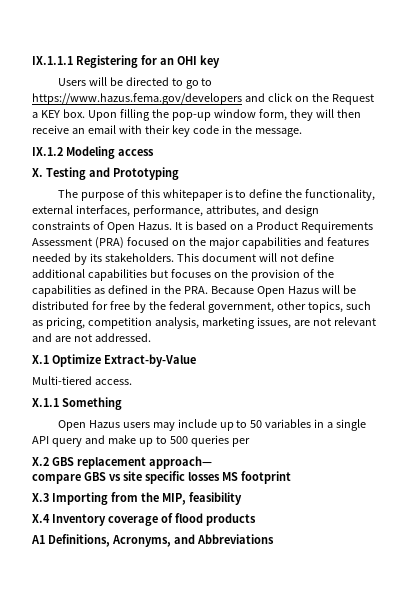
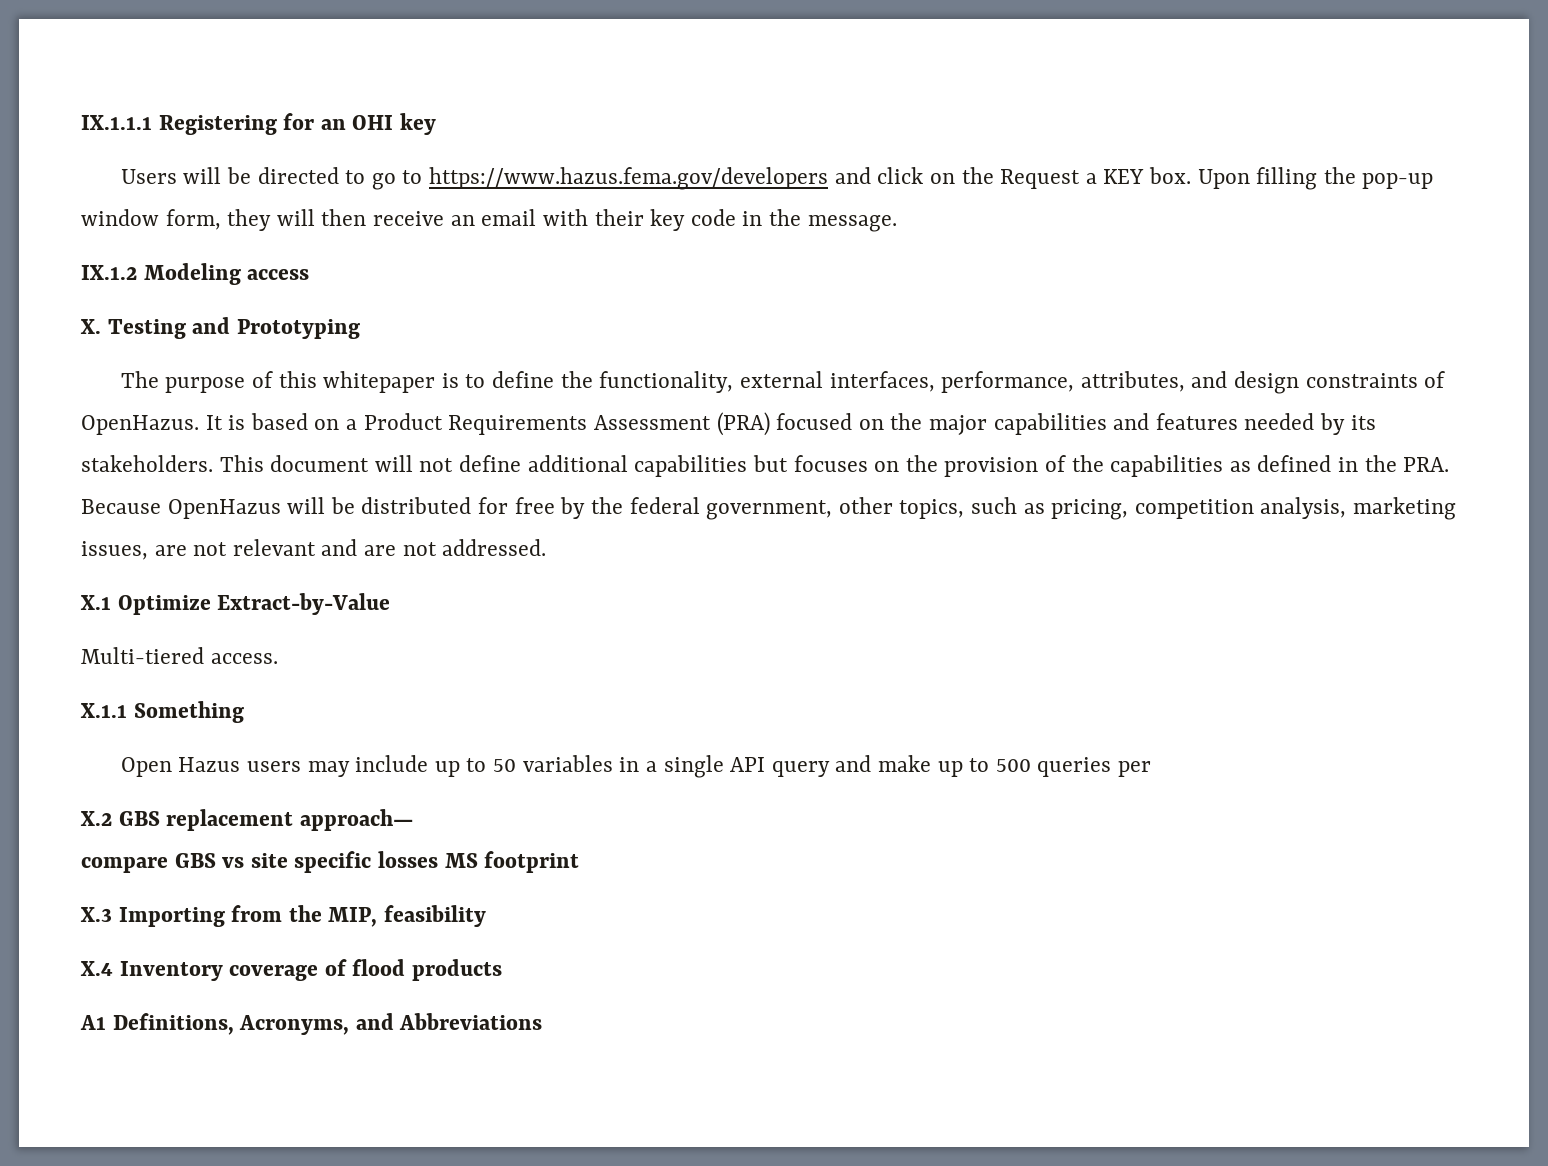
[106,222,172,233] Open Hazus. -> [81,415,199,435] OpenHazus.
[256,286,319,297] Open Hazus -> [167,499,281,519] OpenHazus

